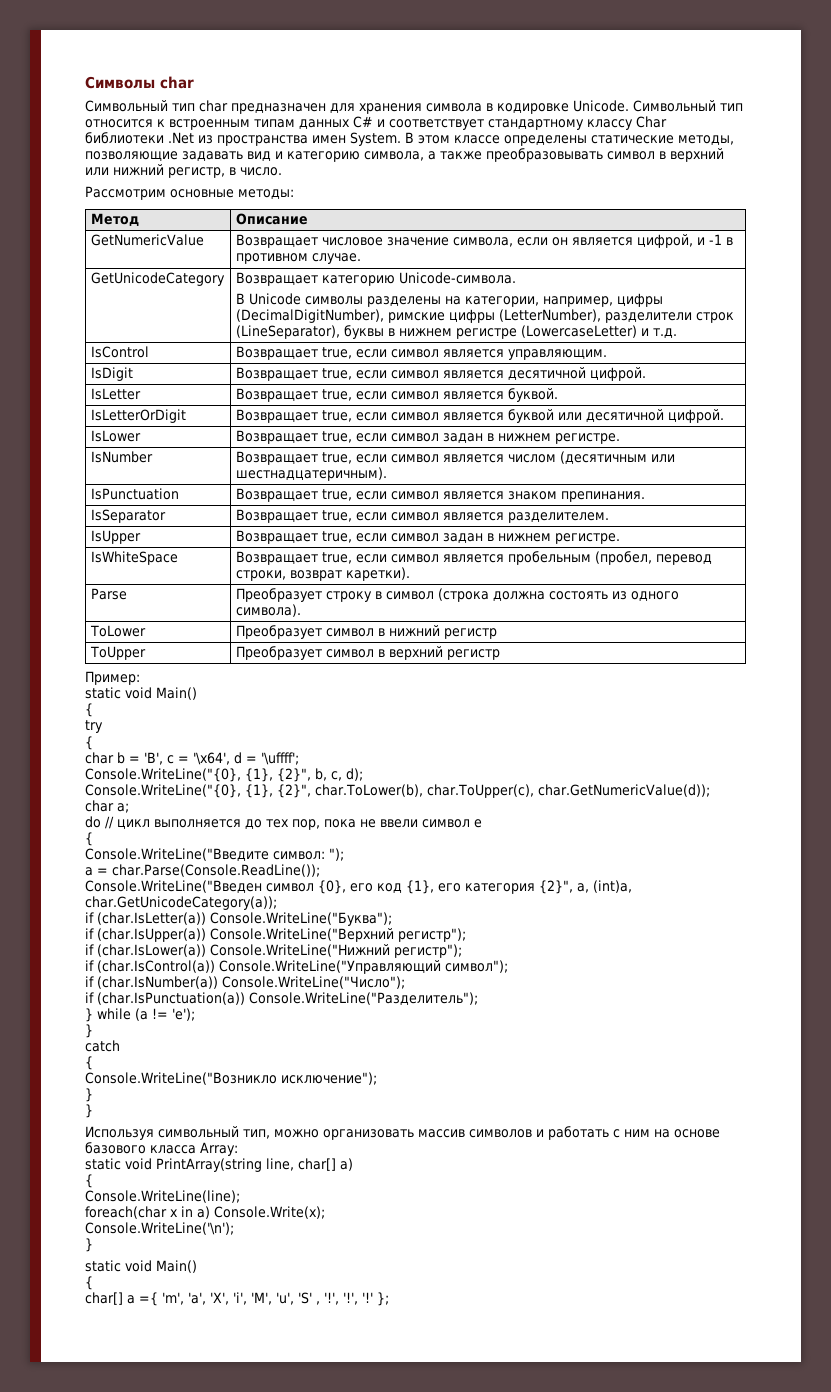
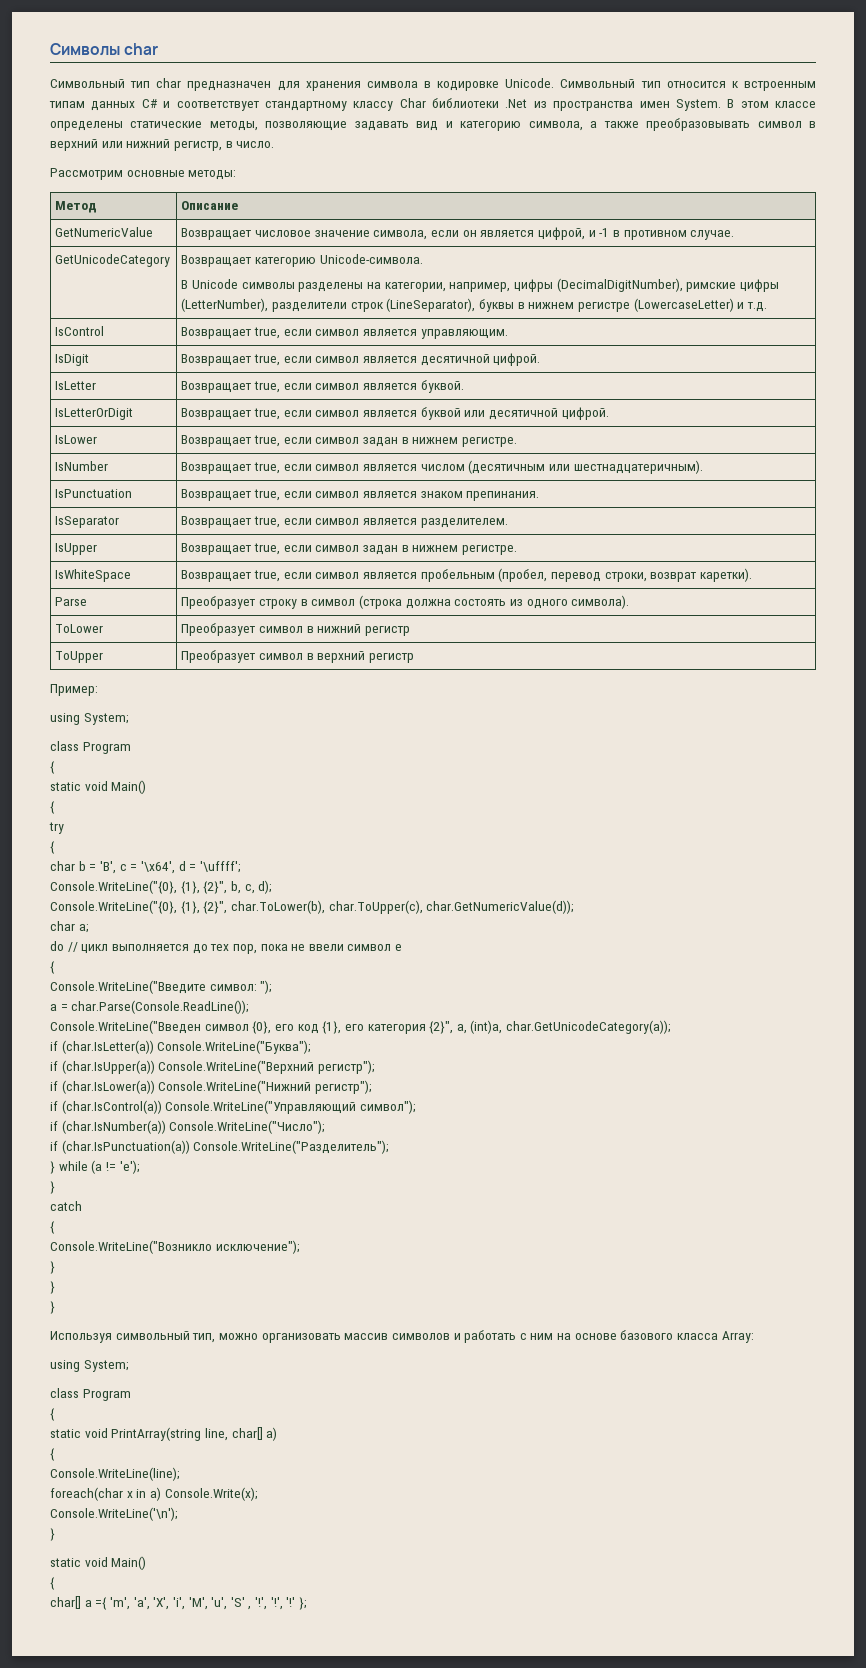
(140, 678) none -> [50,713,129,725] [50,741,131,754] [50,761,55,774] // using System; // class Program // {
(93, 1111) none -> [50,1301,55,1314] // }
(238, 1149) none -> [50,1360,129,1372] [50,1388,131,1401] [50,1408,55,1421] // using System; // class Program // {

